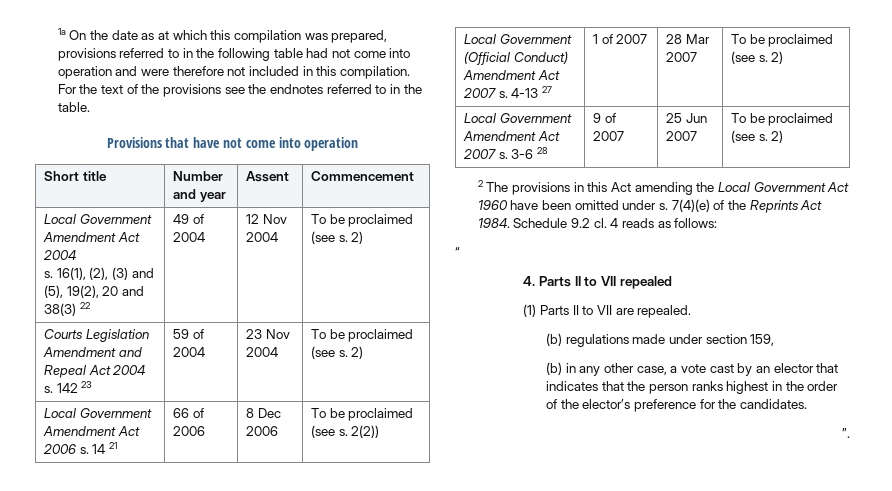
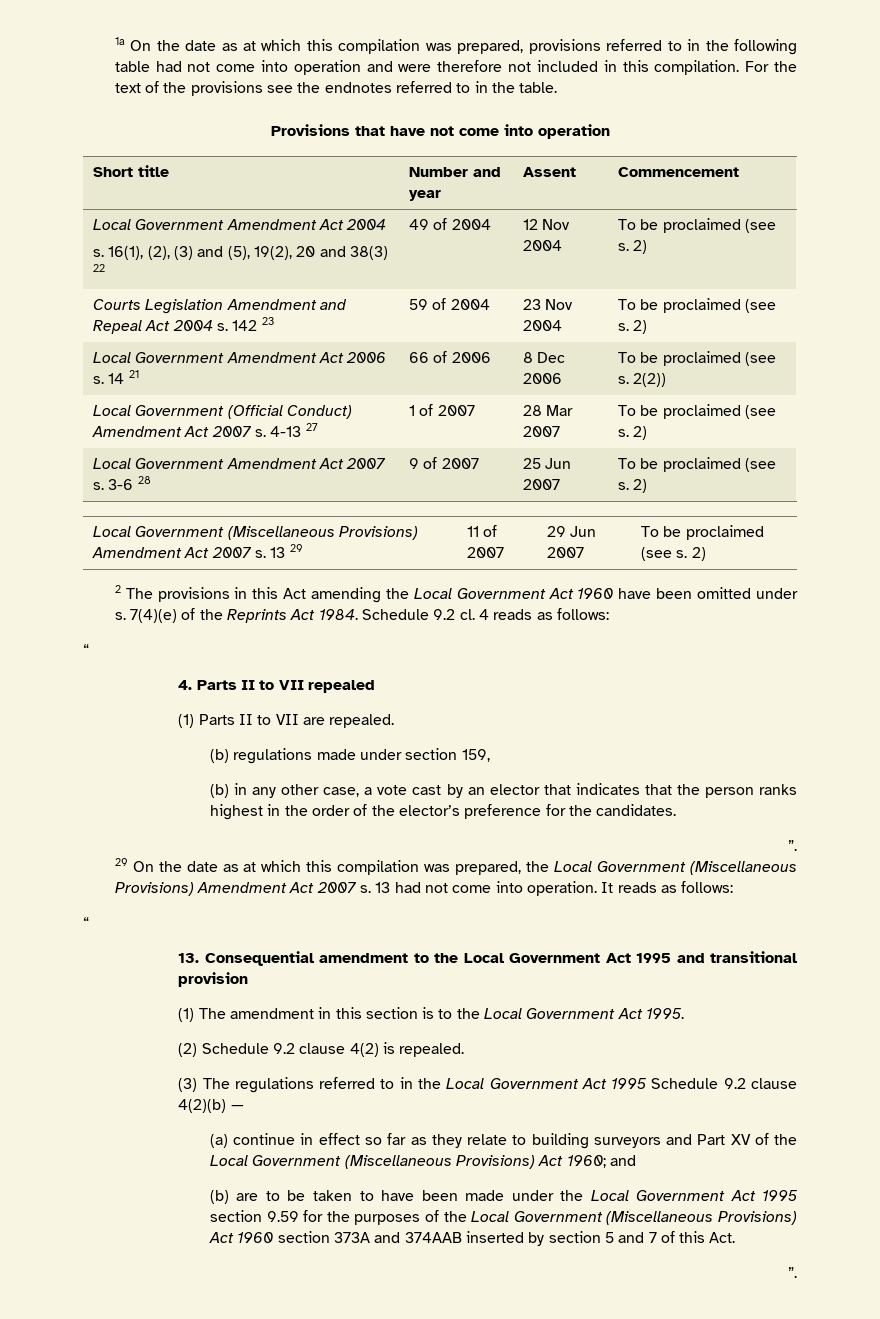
(784, 136) none -> [92,526,418,540] [91,544,303,558] [466,525,498,537] [466,547,504,558] [546,526,597,537] [546,547,584,558] [640,525,764,540] [640,547,706,561] // Local Government (Miscellaneous Provisions) Amendment Act 2007 s. 13 29 | 11 of 2007 | 29 Jun 2007 | To be proclaimed (see s. 2)
(850, 433) none -> [114,858,797,875] [114,881,734,896] [83,917,89,928] [178,951,797,966] [178,972,249,987] [178,1007,685,1022] [178,1042,465,1057] [178,1077,798,1093] [178,1099,244,1113] [209,1133,797,1149] [209,1155,636,1169] [209,1190,797,1204] [209,1210,797,1225] [208,1231,736,1246] [788,1267,797,1278] // 29 On the date as at which this compilation was prepared, the Local Government (Miscellaneous Provisions) Amendment Act 2007 s. 13 had not come into operation. It reads as follows: // “ // 13. Consequential amendment to the Local Government Act 1995 and transitional provision // (1) The amendment in this section is to the Local Government Act 1995. // (2) Schedule 9.2 clause 4(2) is repealed. // (3) The regulations referred to in the Local Government Act 1995 Schedule 9.2 clause 4(2)(b) — // (a) continue in effect so far as they relate to building surveyors and Part XV of the Local Government (Miscellaneous Provisions) Act 1960; and // (b) are to be taken to have been made under the Local Government Act 1995 section 9.59 for the purposes of the Local Government (Miscellaneous Provisions) Act 1960 section 373A and 374AAB inserted by section 5 and 7 of this Act. // ”.

